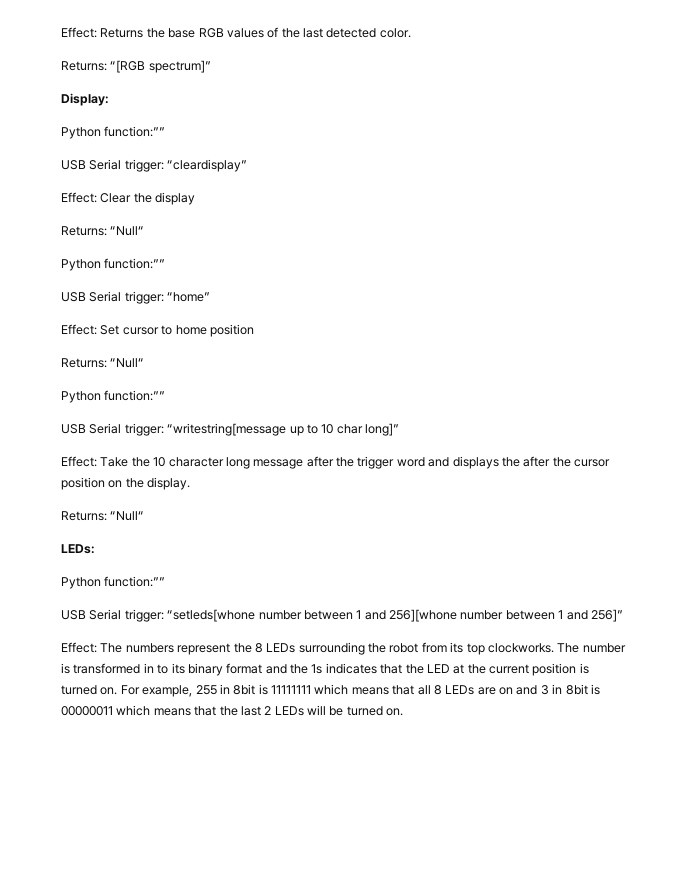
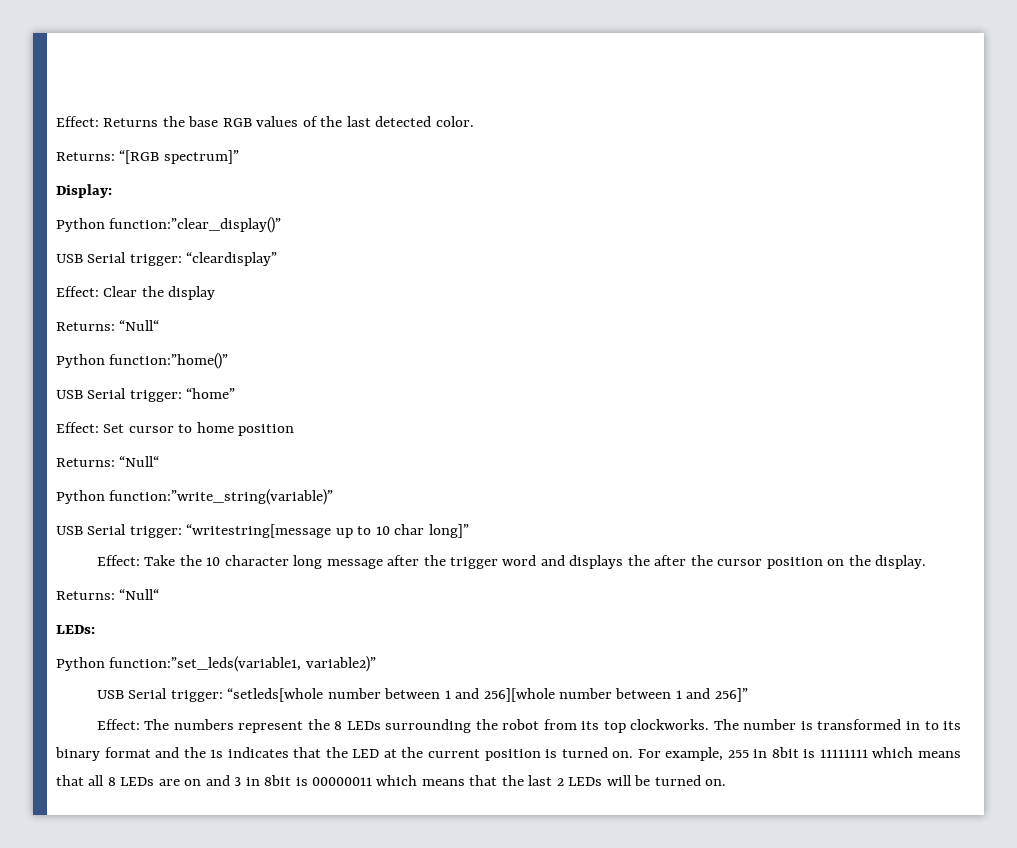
[104,126,166,137] function:”” -> [109,217,282,233] function:”clear_display()”
[104,258,166,269] function:”” -> [109,353,229,369] function:”home()”
[104,390,166,401] function:”” -> [109,489,334,505] function:”write_string(variable)”
[104,576,166,587] [61,609,457,622] function:”” // USB Serial trigger: “setleds[whone number between 1 and 256][whone -> [109,656,376,672] [96,688,555,702] function:”set_leds(variable1, variable2)” // USB Serial trigger: “setleds[whole number between 1 and 256][whole

